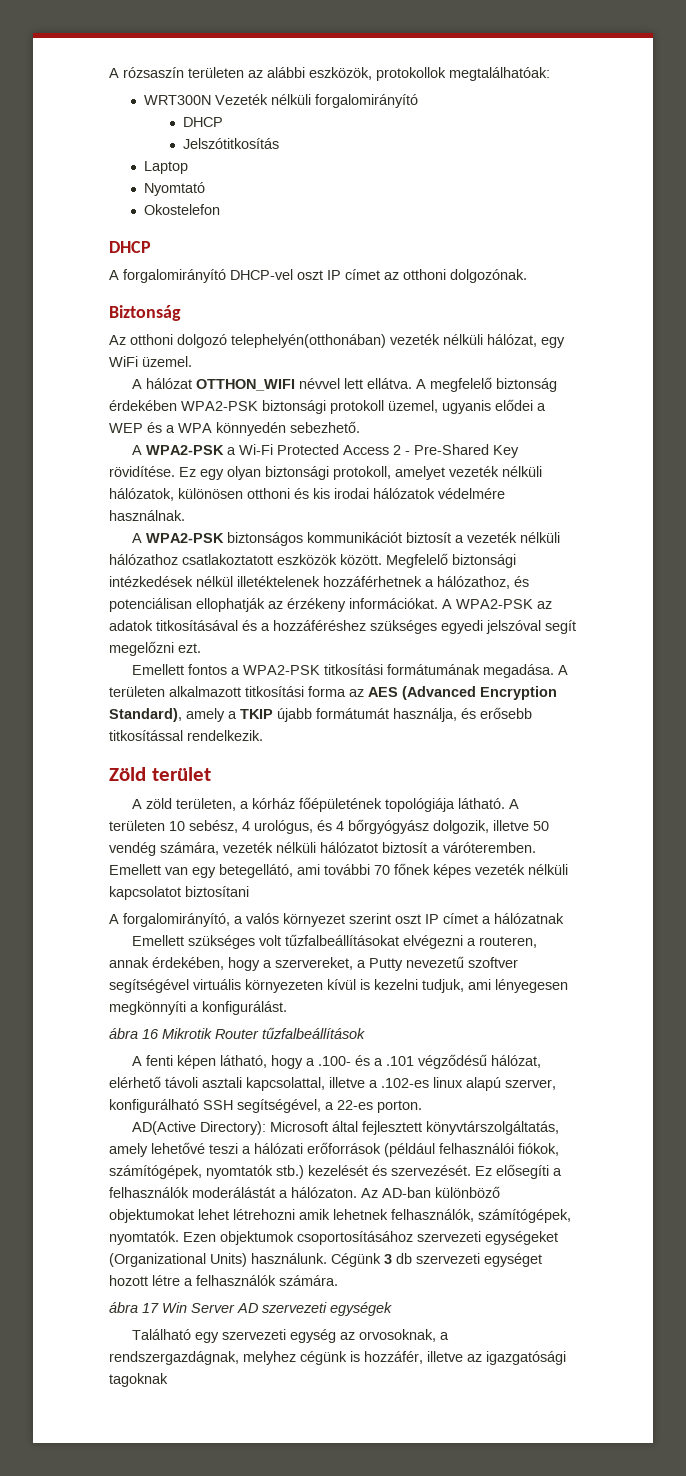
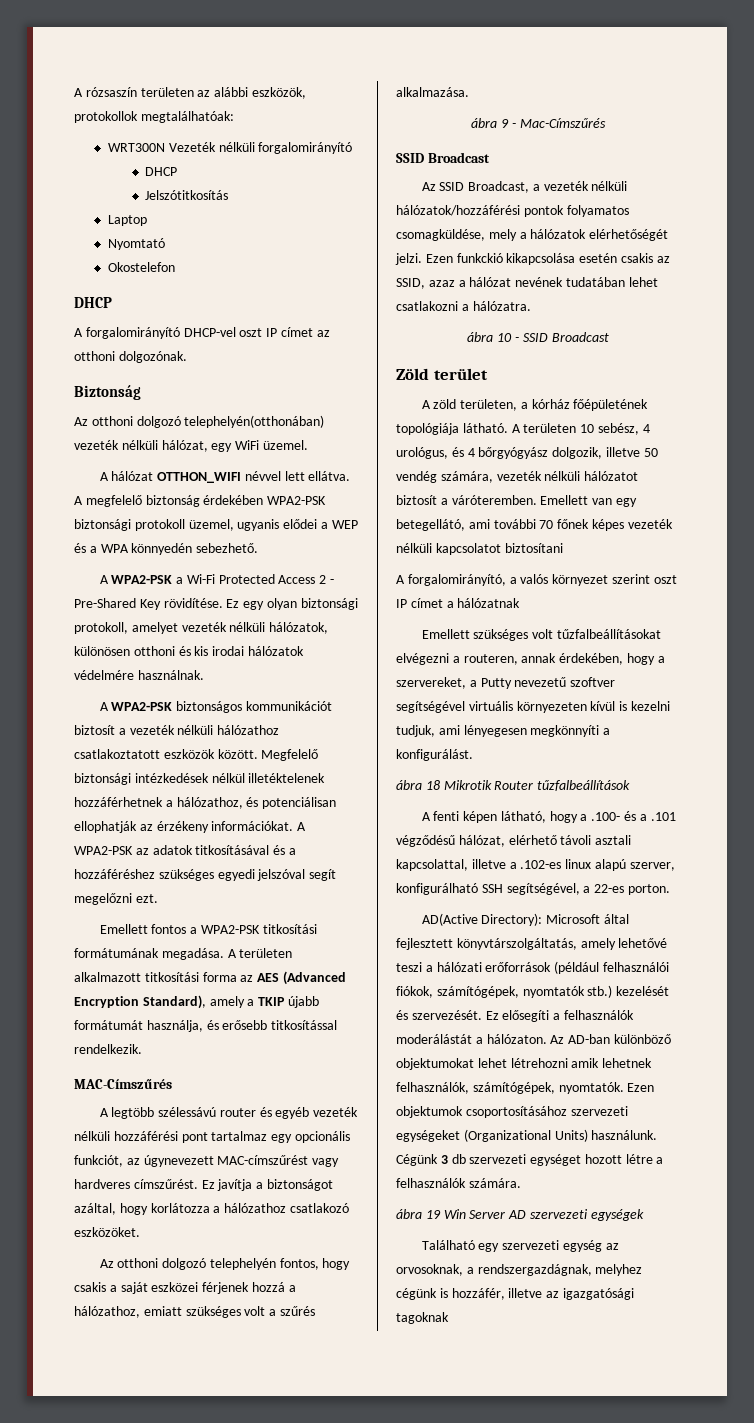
(263, 735) none -> [74,1079,172,1089] [99,1107,359,1119] [74,1131,350,1143] [74,1155,340,1167] [74,1179,333,1191] [74,1203,349,1215] [74,1227,140,1237] [99,1258,351,1270] [74,1282,296,1294] [74,1306,315,1318] [396,87,469,97] [471,118,606,128] [396,152,490,163] [421,181,628,193] [396,205,629,217] [396,229,669,241] [395,253,670,265] [396,277,658,289] [396,301,531,311] [467,332,609,342] // MAC-Címszűrés // A legtöbb szélessávú router és egyéb vezeték nélküli hozzáférési pont tartalmaz egy opcionális funkciót, az úgynevezett MAC-címszűrést vagy hardveres címszűrést. Ez javítja a biztonságot azáltal, hogy korlátozza a hálózathoz csatlakozó eszközöket. // Az otthoni dolgozó telephelyén fontos, hogy csakis a saját eszközei férjenek hozzá a hálózathoz, emiatt szükséges volt a szűrés alkalmazása. // ábra 9 - Mac-Címszűrés // SSID Broadcast // Az SSID Broadcast, a vezeték nélküli hálózatok/hozzáférési pontok folyamatos csomagküldése, mely a hálózatok elérhetőségét jelzi. Ezen funkckió kikapcsolása esetén csakis az SSID, azaz a hálózat nevének tudatában lehet csatlakozni a hálózatra. // ábra 10 - SSID Broadcast
[142,1029,159,1039] 16 -> [425,780,440,790] 18
[142,1303,159,1313] 17 -> [425,1210,441,1219] 19

